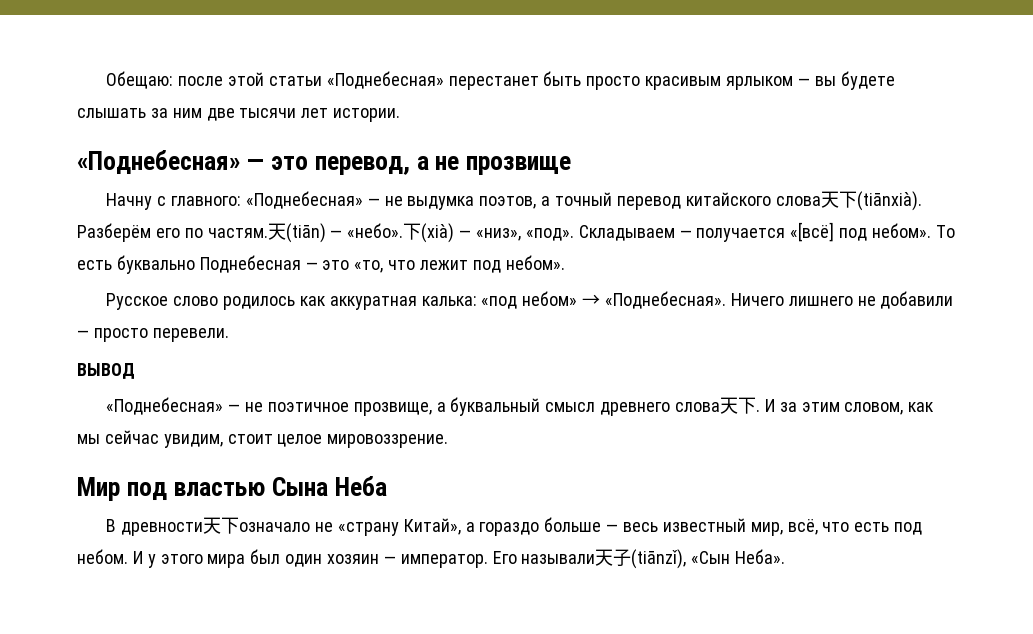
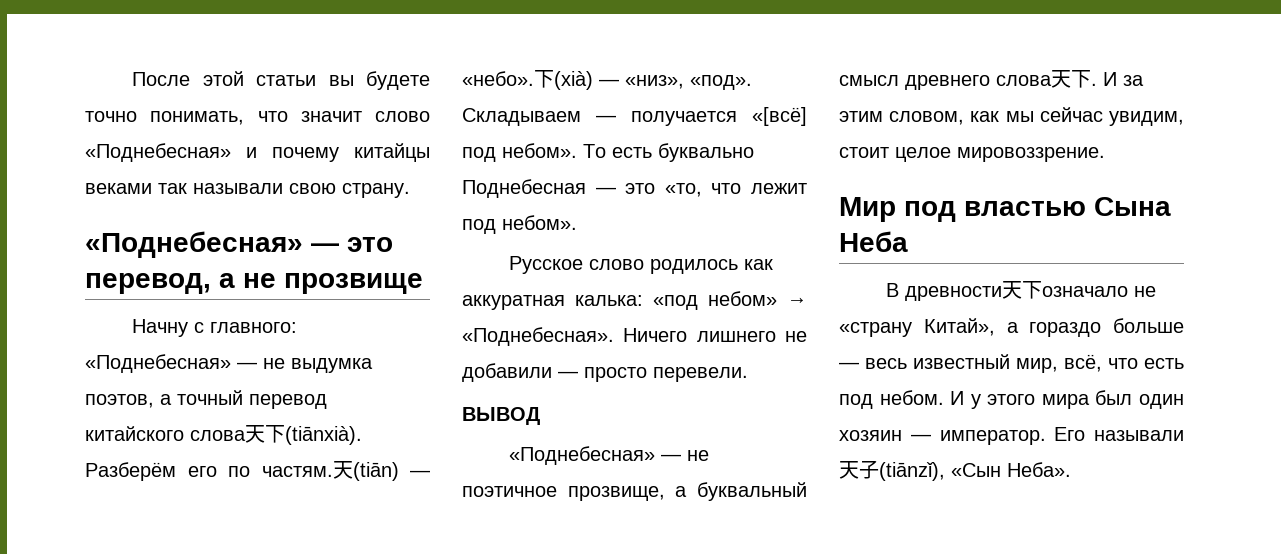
[106,71,895,90] [77,108,401,122] Обещаю: после этой статьи «Поднебесная» перестанет быть просто красивым ярлыком — вы будете слышать за ним две тысячи лет истории. -> [132,71,430,90] [85,111,430,125] [85,143,430,162] [85,183,410,198] После этой статьи вы будете точно понимать, что значит слово «Поднебесная» и почему китайцы веками так называли свою страну.

